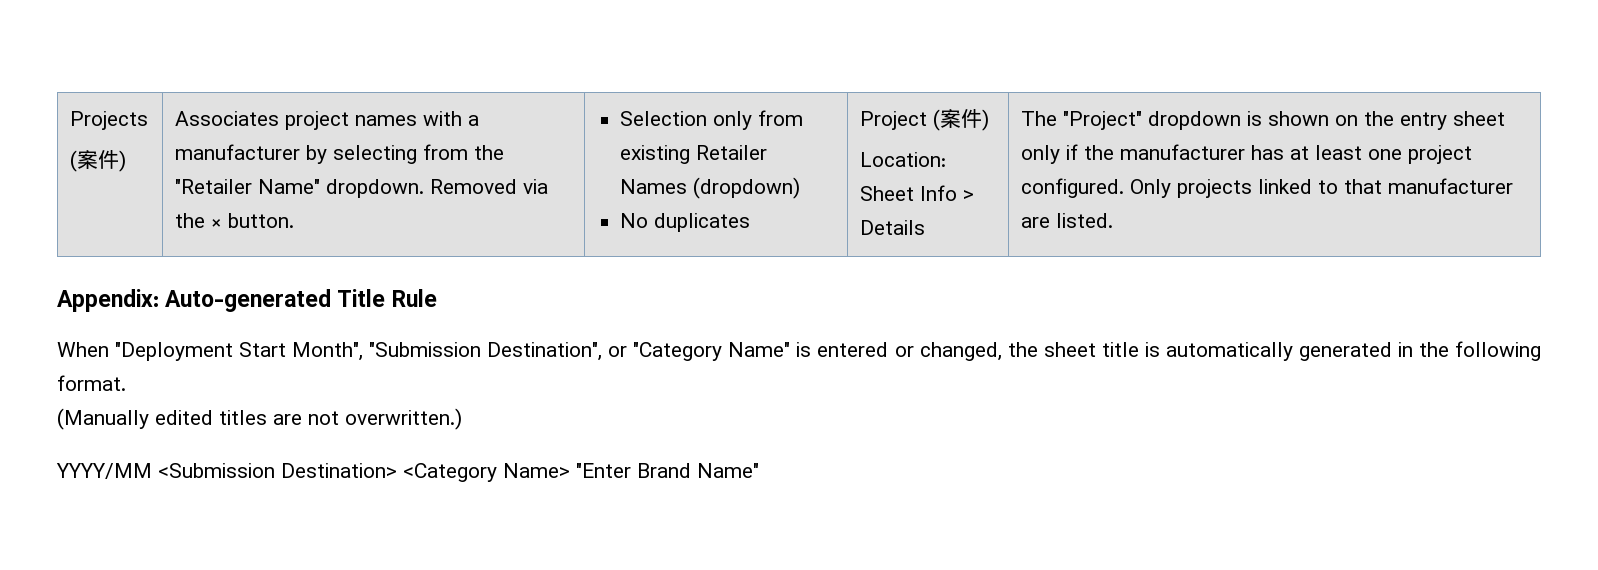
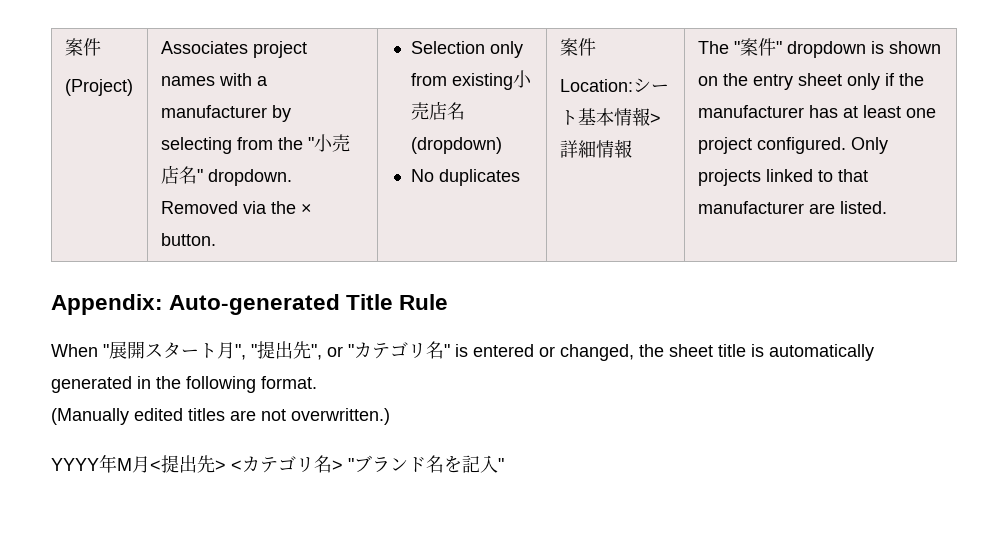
[70,111,149,130] [70,150,127,172] Projects // (案件) -> [64,38,101,56] [64,79,133,96] 案件 // (Project)
[175,179,321,194] "Retailer Name" -> [307,134,350,152] [160,165,203,184] "小売店名"
[696,145,768,160] [620,179,688,194] Retailer Names -> [512,70,532,88] [410,101,465,120] 小売店名
[860,109,990,131] Project (案件) -> [559,38,596,56] 案件
[860,185,975,201] [860,220,926,235] [1021,111,1143,130] Sheet Info > Details | The "Project" -> [632,78,669,92] [559,107,661,126] [559,139,632,158] [697,38,782,56] シート基本情報>詳細情報 | The "案件"
[115,342,791,361] "Deployment Start Month", "Submission Destination", or "Category Name" -> [103,341,450,360] "展開スタート月", "提出先", or "カテゴリ名"
[56,463,759,482] YYYY/MM <Submission Destination> <Category Name> "Enter Brand Name" -> [51,454,504,473] YYYY年M月<提出先> <カテゴリ名> "ブランド名を記入"

